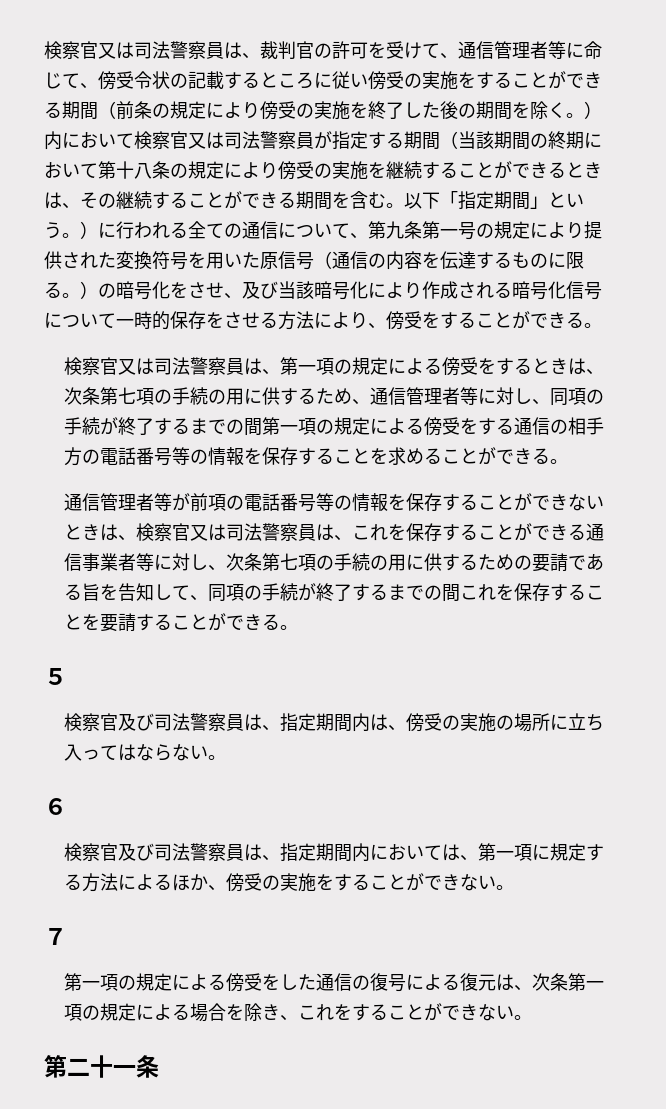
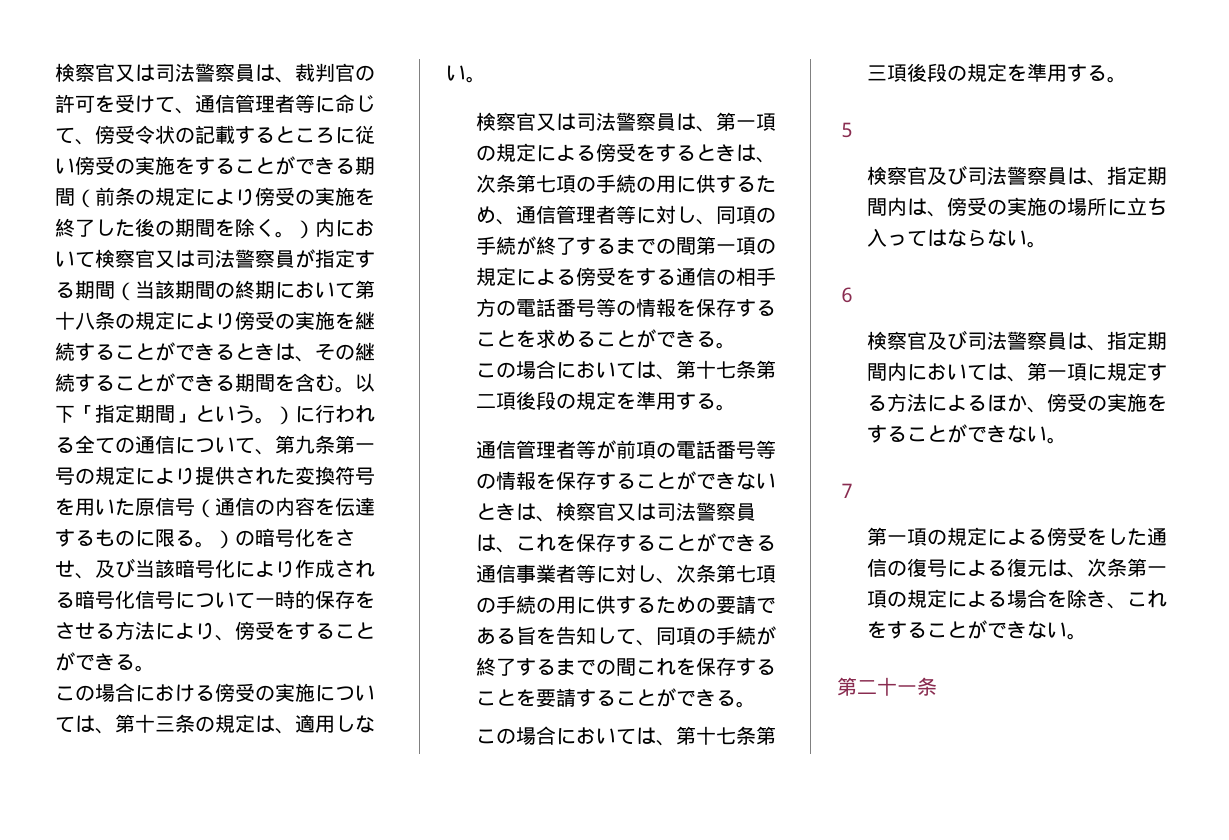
(602, 325) none -> [55,683,375,702] [55,714,375,734] [446,65,486,83] // この場合における傍受の実施については、第十三条の規定は、適用しない。
(569, 461) none -> [475,360,776,380] [475,391,736,411] // この場合においては、第十七条第二項後段の規定を準用する。
(299, 627) none -> [475,726,776,746] [866,63,1127,83] // この場合においては、第十七条第三項後段の規定を準用する。

